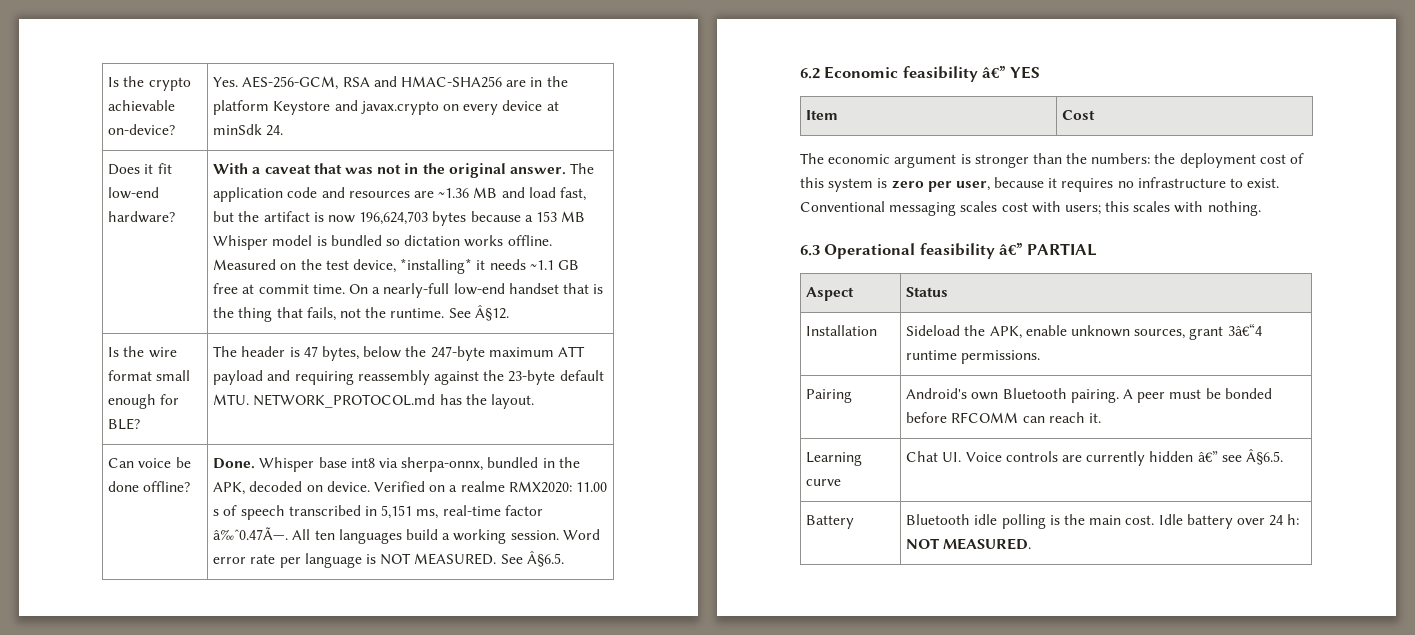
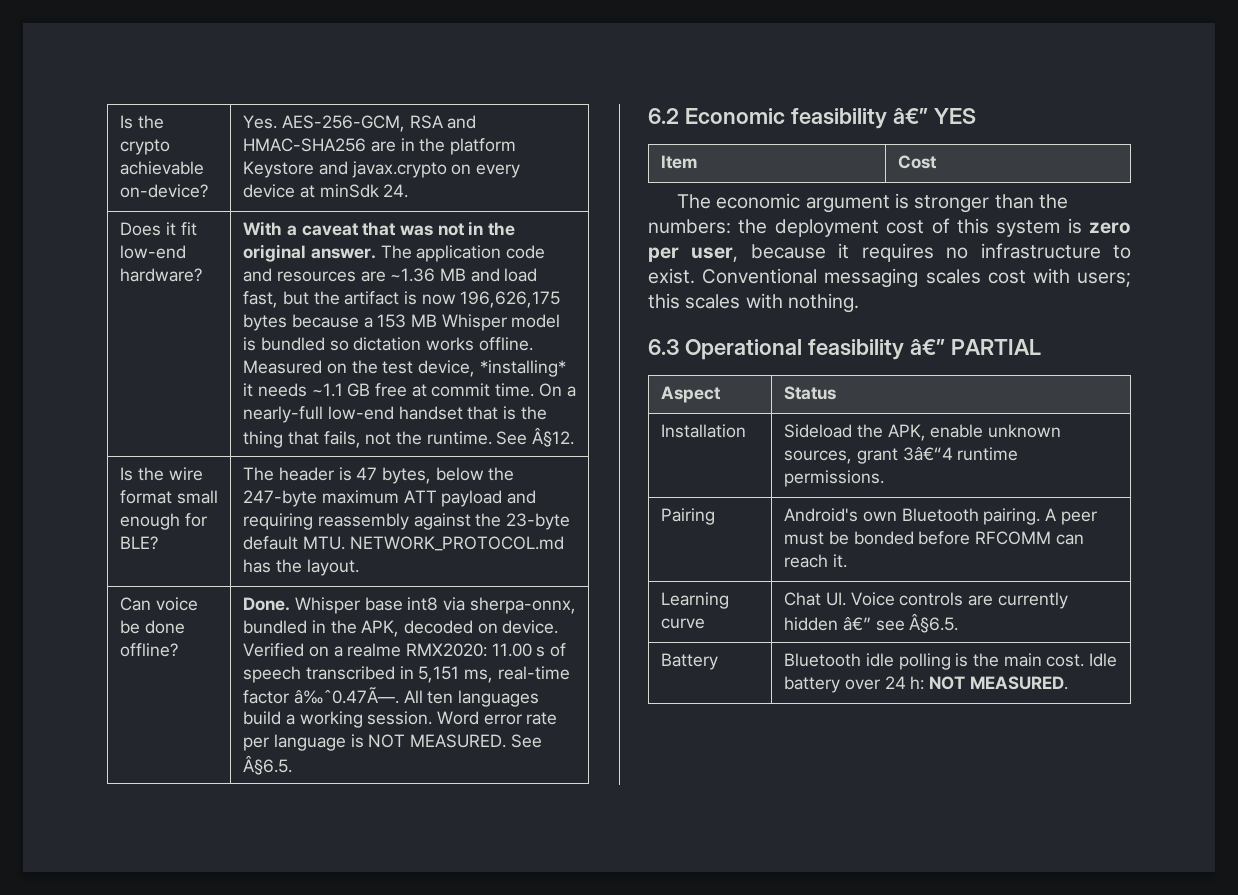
[359,211,429,225] 196,624,703 -> [460,291,561,308] 196,626,175

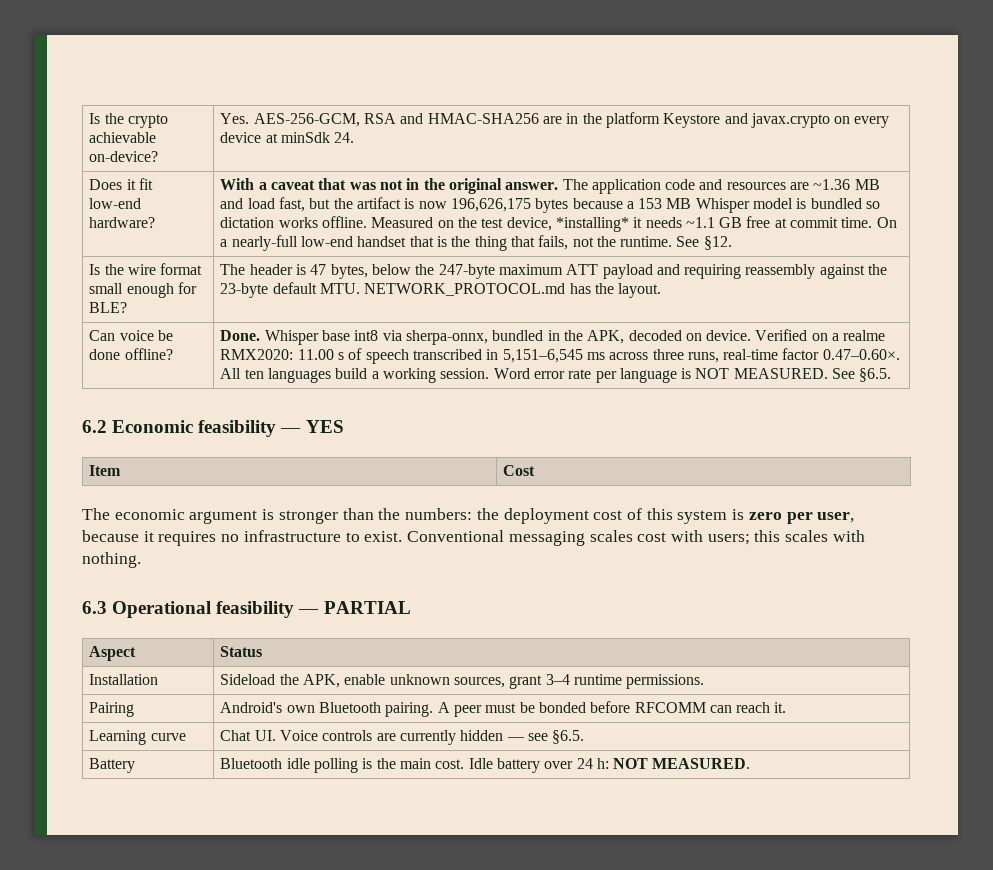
[532,427,575,447] Â§12. -> [703,236,732,250] §12.
[418,666,494,683] 5,151 ms, -> [502,349,719,363] 5,151–6,545 ms across three runs,
[293,687,399,704] â‰ˆ0.47Ã—. -> [822,349,900,360] 0.47–0.60×.
[243,755,293,775] Â§6.5. -> [859,368,892,382] §6.5.
[892,108,928,124] â€” -> [280,428,302,433] —
[909,339,945,355] â€” -> [298,609,320,614] —
[902,447,953,461] 3â€“4 -> [545,674,570,685] 3–4
[842,613,959,633] â€” see Â§6.5. -> [506,730,585,744] — see §6.5.

